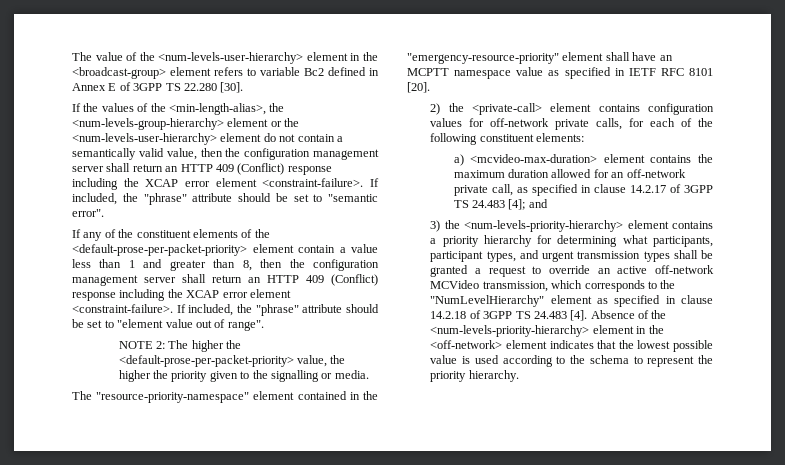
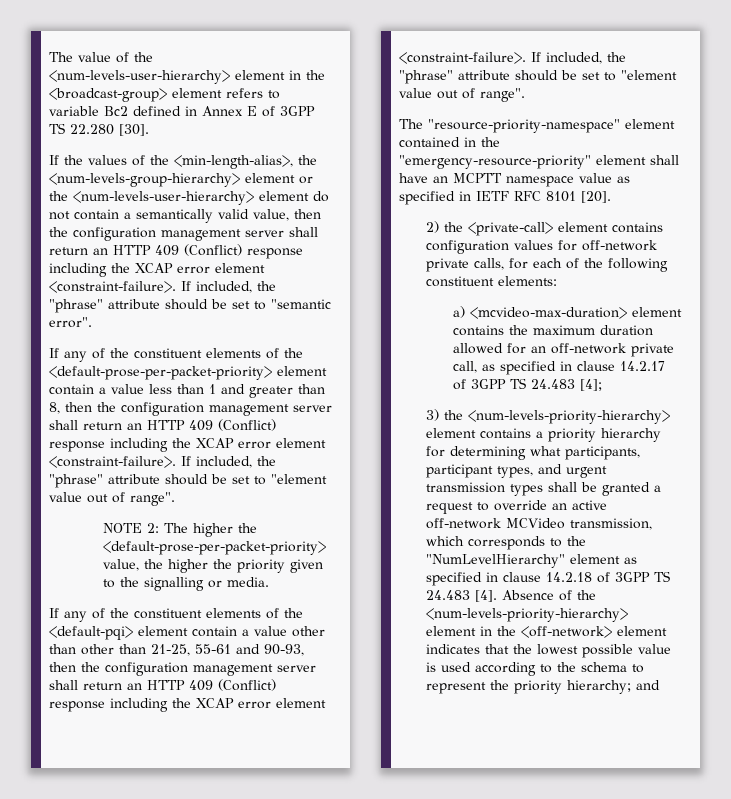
(369, 374) none -> [49,608,303,622] [49,626,325,640] [49,644,304,656] [49,662,316,676] [49,679,276,691] [49,698,326,712] [399,52,626,64] [399,70,677,84] [399,88,525,102] // If any of the constituent elements of the <default-pqi> element contain a value other than other than 21-25, 55-61 and 90-93, then the configuration management server shall return an HTTP 409 (Conflict) response including the XCAP error element <constraint-failure>. If included, the "phrase" attribute should be set to "element value out of range".
[528,199,548,208] and -> (603, 385) none
[468,370,519,382] hierarchy. -> [567,680,661,694] hierarchy; and

